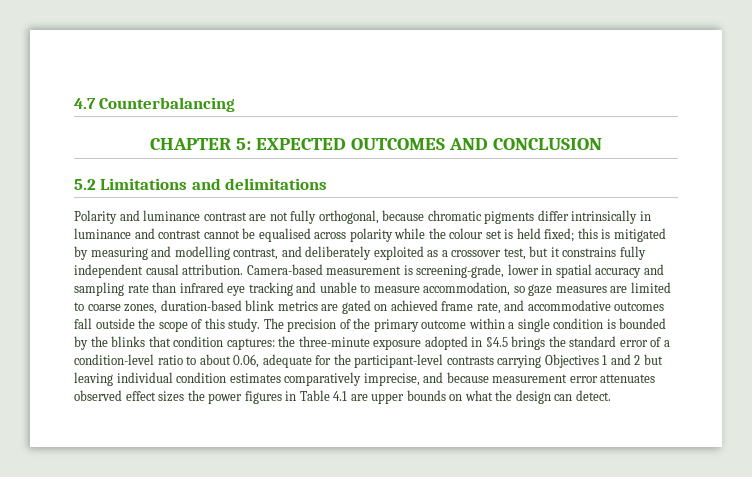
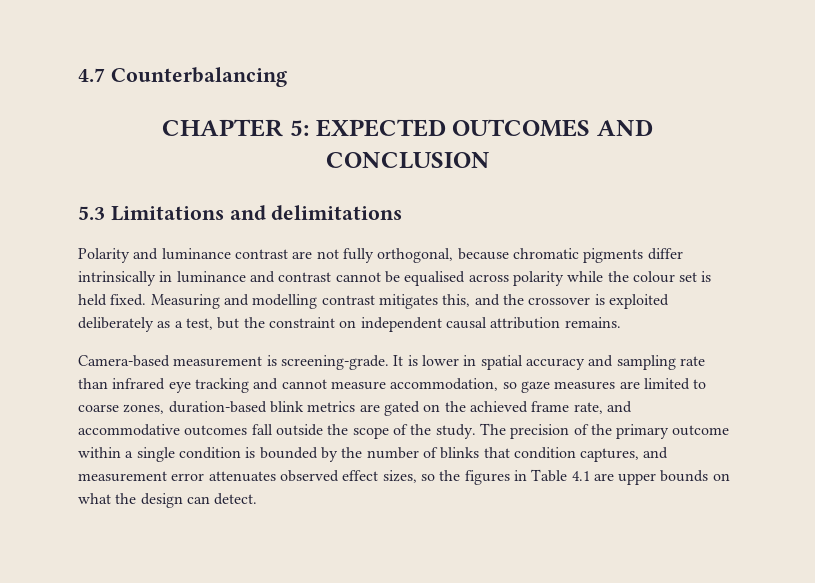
[74,179,96,190] 5.2 -> [78,206,105,220] 5.3
[544,228,666,242] [74,246,424,260] fixed; this is mitigated by measuring and modelling contrast, and deliberately exploited -> [110,294,669,309] [78,317,154,332] fixed. Measuring and modelling contrast mitigates this, and the crossover is exploited deliberately
[451,250,502,257] crossover -> (183, 324) none
[550,246,646,260] [74,264,505,278] it constrains fully independent causal attribution. Camera-based measurement is screening-grade, -> [243,317,621,332] [78,355,418,370] the constraint on independent causal attribution remains. // Camera-based measurement is screening-grade. It is
[319,282,371,293] unable to -> [281,379,327,389] cannot
(388, 307) none -> [444,401,466,412] the
[204,318,225,329] this -> [410,424,432,435] the
(108, 341) none -> [366,447,438,459] number of
[226,336,670,350] [74,354,663,368] [74,372,489,386] captures: the three-minute exposure adopted in §4.5 brings the standard error of a condition-level ratio to about 0.06, adequate for the participant-level contrasts carrying Objectives 1 and 2 but leaving individual condition estimates comparatively imprecise, and because -> [580,447,669,462] captures, and
[158,390,243,404] sizes the power -> [382,470,461,483] sizes, so the

